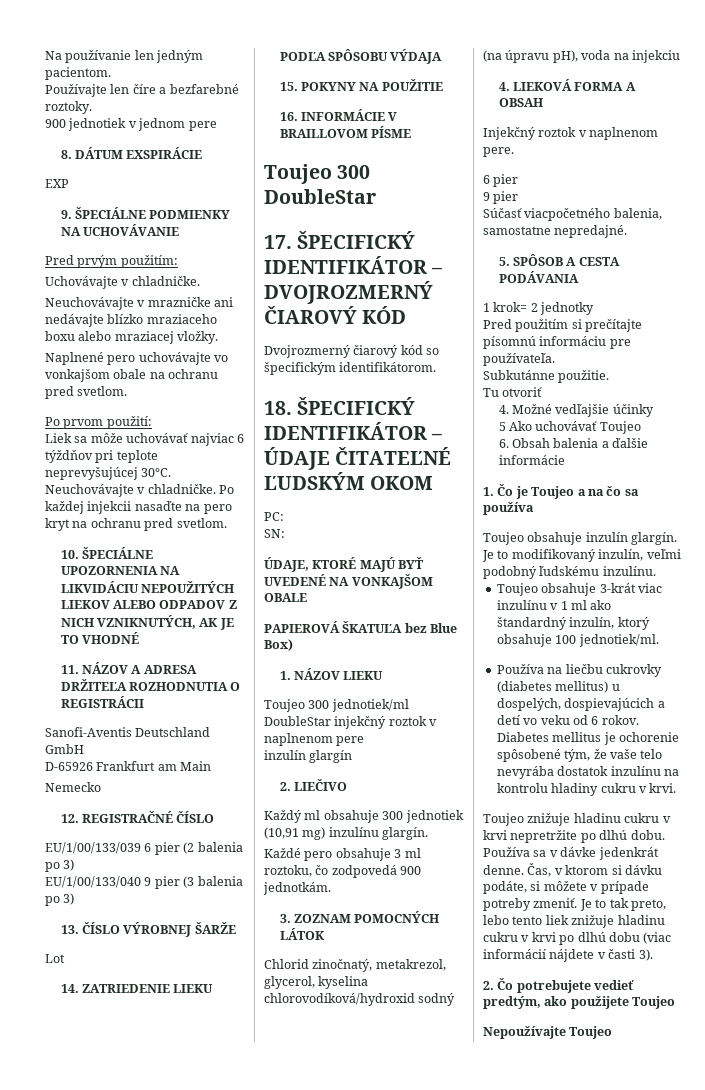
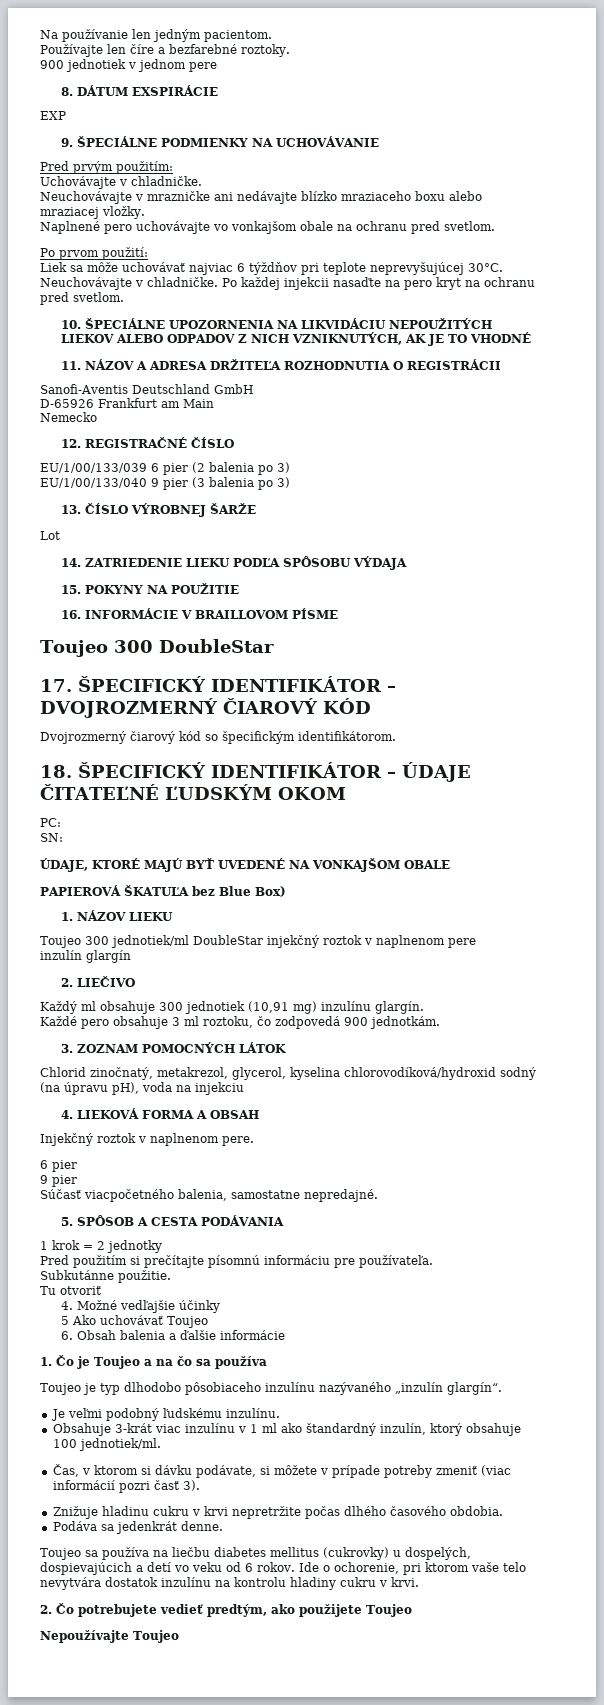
[493,302,528,312] krok= -> [52,1240,93,1250] krok =
[527,532,678,545] [482,549,644,562] obsahuje inzulín glargín. Je to modifikovaný inzulín, -> [83,1382,502,1395] [50,1409,65,1421] je typ dlhodobo pôsobiaceho inzulínu nazývaného „inzulín glargín“. // Je
[496,583,597,596] Toujeo obsahuje -> [52,1423,111,1436] Obsahuje
[496,664,662,677] [496,681,609,693] Používa na liečbu cukrovky (diabetes mellitus) -> [52,1464,511,1478] [52,1480,200,1493] [52,1506,503,1519] [52,1521,223,1534] [40,1547,389,1560] Čas, v ktorom si dávku podávate, si môžete v prípade potreby zmeniť (viac informácií pozri časť 3). // Znižuje hladinu cukru v krvi nepretržite počas dlhého časového obdobia. // Podáva sa jedenkrát denne. // Toujeo sa používa na liečbu diabetes mellitus (cukrovky)
[496,732,679,745] [496,749,607,762] Diabetes mellitus je ochorenie spôsobené tým, že -> [298,1562,469,1575] Ide o ochorenie, pri ktorom
[496,766,554,779] nevyrába -> [40,1577,101,1590] nevytvára
[483,813,671,826] [483,830,665,843] [483,847,659,860] [483,863,662,877] [483,881,649,894] [483,898,666,911] [483,915,665,928] [483,932,672,945] [483,949,653,962] // Toujeo znižuje hladinu cukru v krvi nepretržite po dlhú dobu. Používa sa v dávke jedenkrát denne. Čas, v ktorom si dávku podáte, si môžete v prípade potreby zmeniť. Je to tak preto, lebo tento liek znižuje hladinu cukru v krvi po dlhú dobu (viac informácií nájdete v časti 3). -> (419, 1582) none

